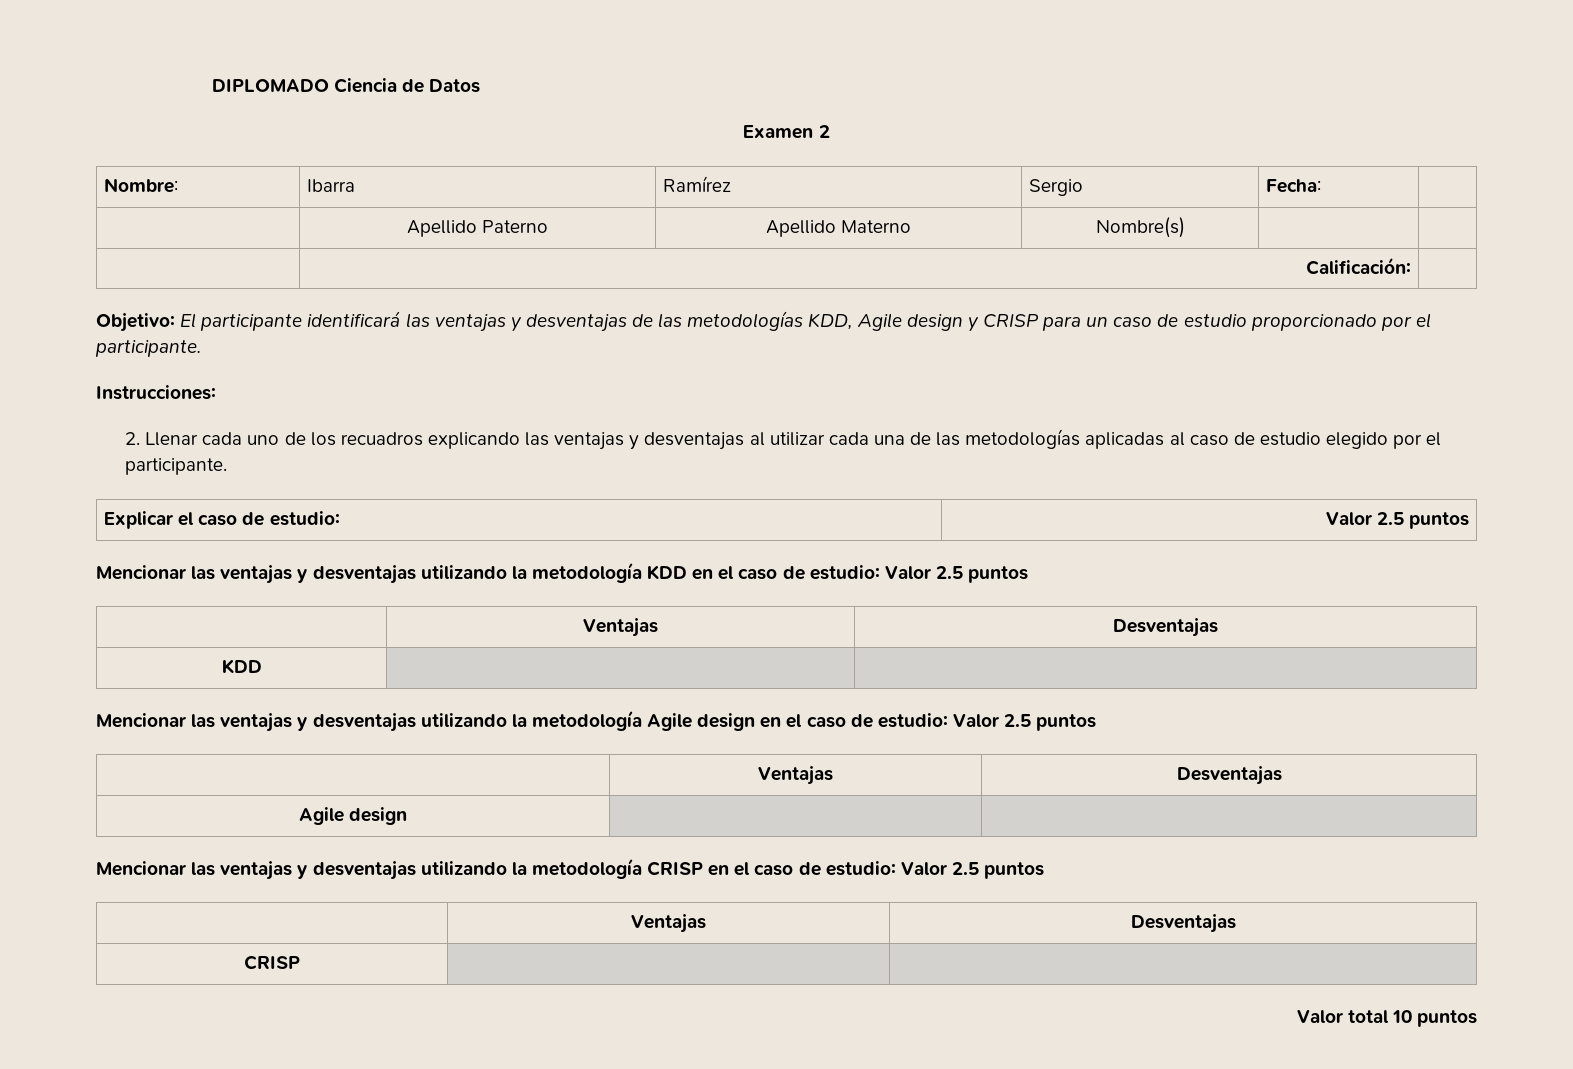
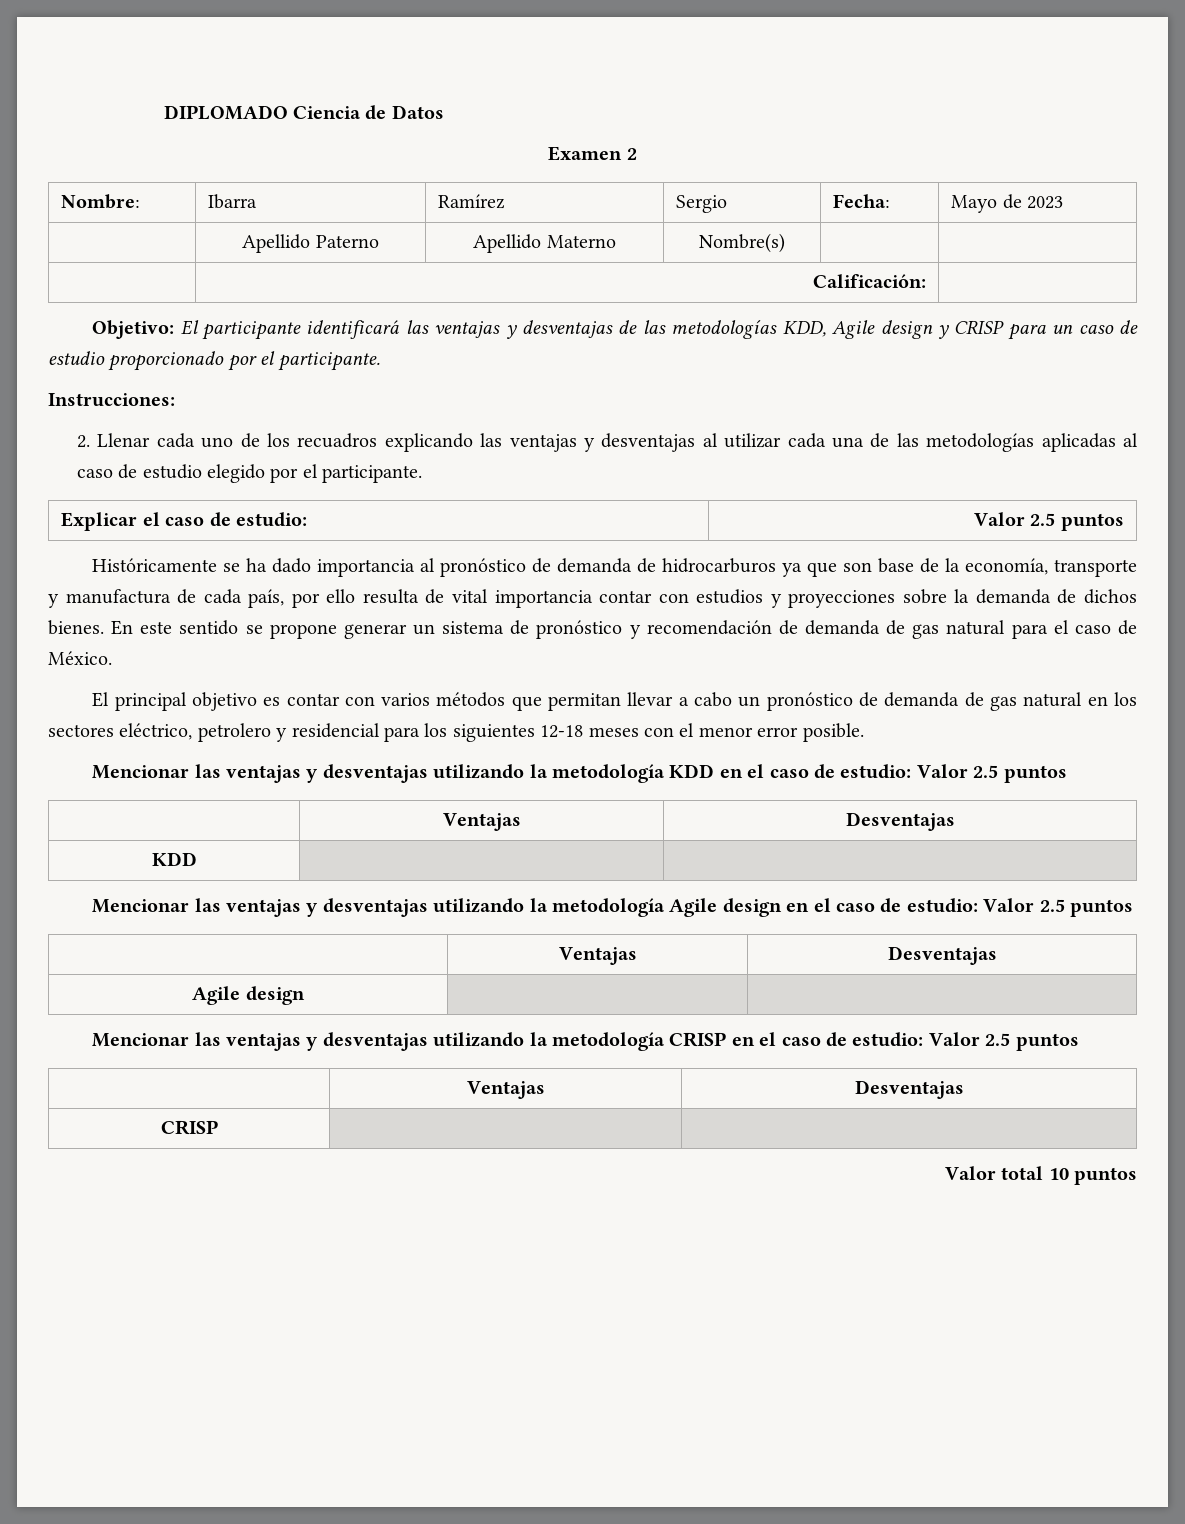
(1322, 186) none -> [951,194,1064,213] Mayo de 2023
(1469, 520) none -> [92,558,1138,577] [48,589,1137,608] [48,620,1137,639] [48,651,112,665] [92,692,1137,711] [48,723,864,742] // Históricamente se ha dado importancia al pronóstico de demanda de hidrocarburos ya que son base de la economía, transporte y manufactura de cada país, por ello resulta de vital importancia contar con estudios y proyecciones sobre la demanda de dichos bienes. En este sentido se propone generar un sistema de pronóstico y recomendación de demanda de gas natural para el caso de México. // El principal objetivo es contar con varios métodos que permitan llevar a cabo un pronóstico de demanda de gas natural en los sectores eléctrico, petrolero y residencial para los siguientes 12-18 meses con el menor error posible.

